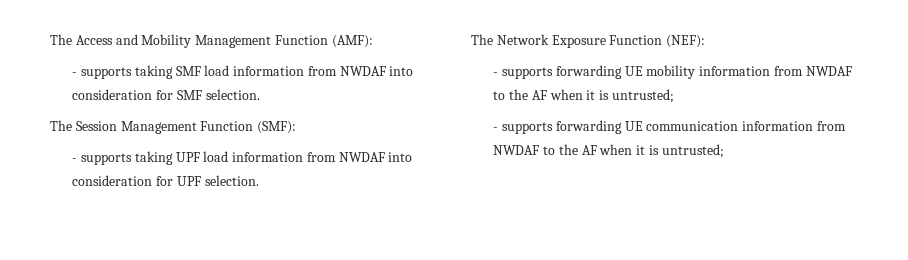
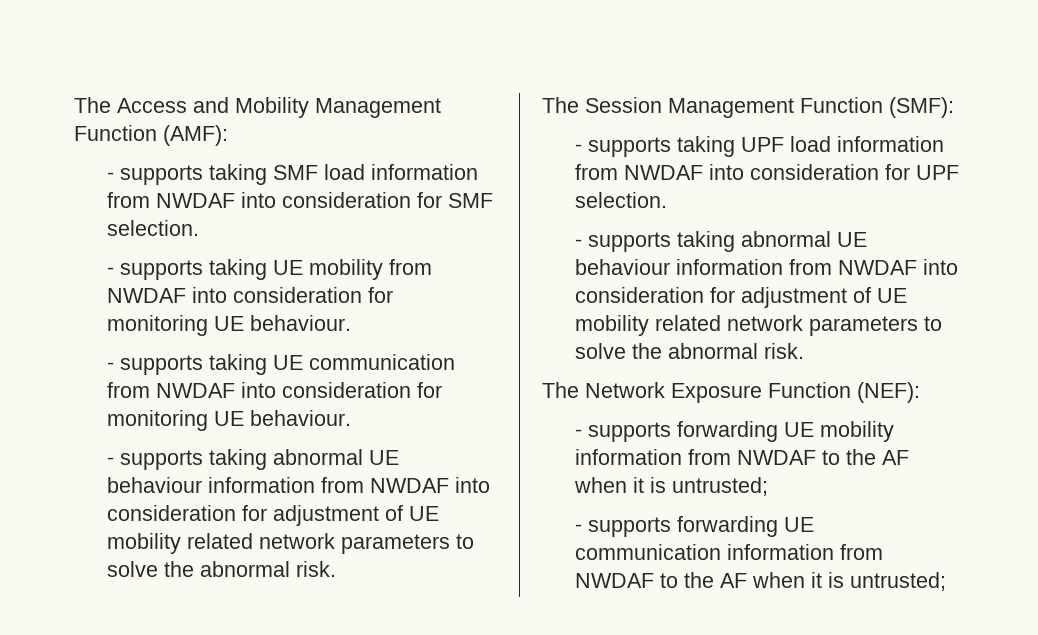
(260, 94) none -> [107,259,433,280] [107,287,394,303] [107,315,352,336] [107,354,456,375] [107,382,443,398] [107,410,352,431] [107,449,400,470] [107,477,491,493] [107,505,440,526] [107,533,475,554] [107,561,337,577] // - supports taking UE mobility from NWDAF into consideration for monitoring UE behaviour. // - supports taking UE communication from NWDAF into consideration for monitoring UE behaviour. // - supports taking abnormal UE behaviour information from NWDAF into consideration for adjustment of UE mobility related network parameters to solve the abnormal risk.
(259, 180) none -> [575,231,868,252] [575,259,959,275] [575,287,908,308] [575,315,943,336] [575,343,805,359] // - supports taking abnormal UE behaviour information from NWDAF into consideration for adjustment of UE mobility related network parameters to solve the abnormal risk.

